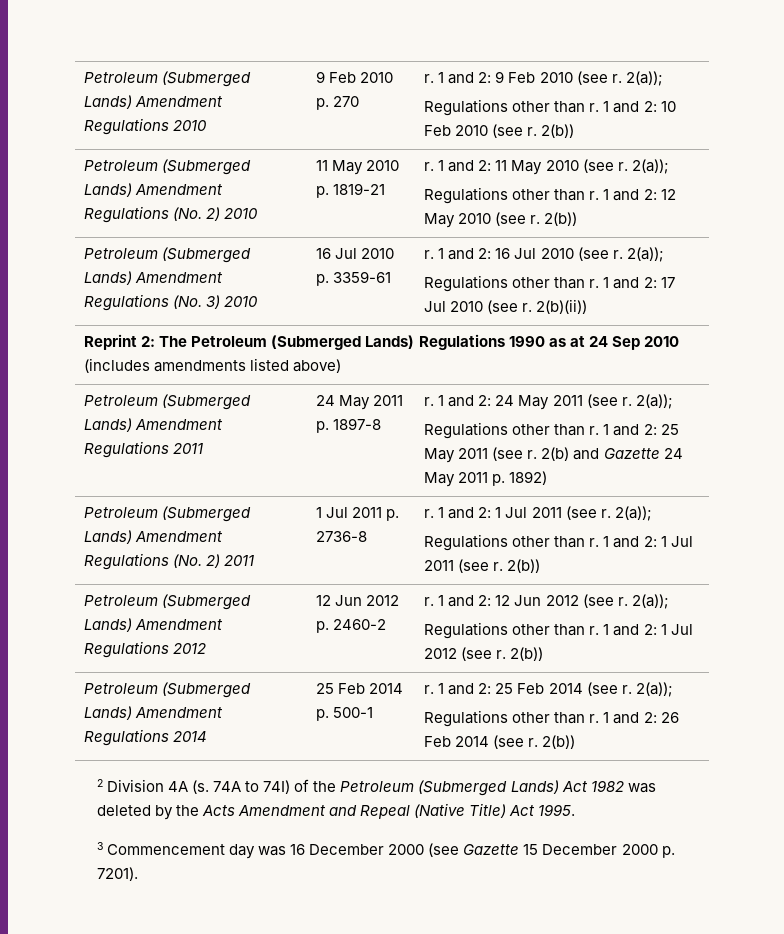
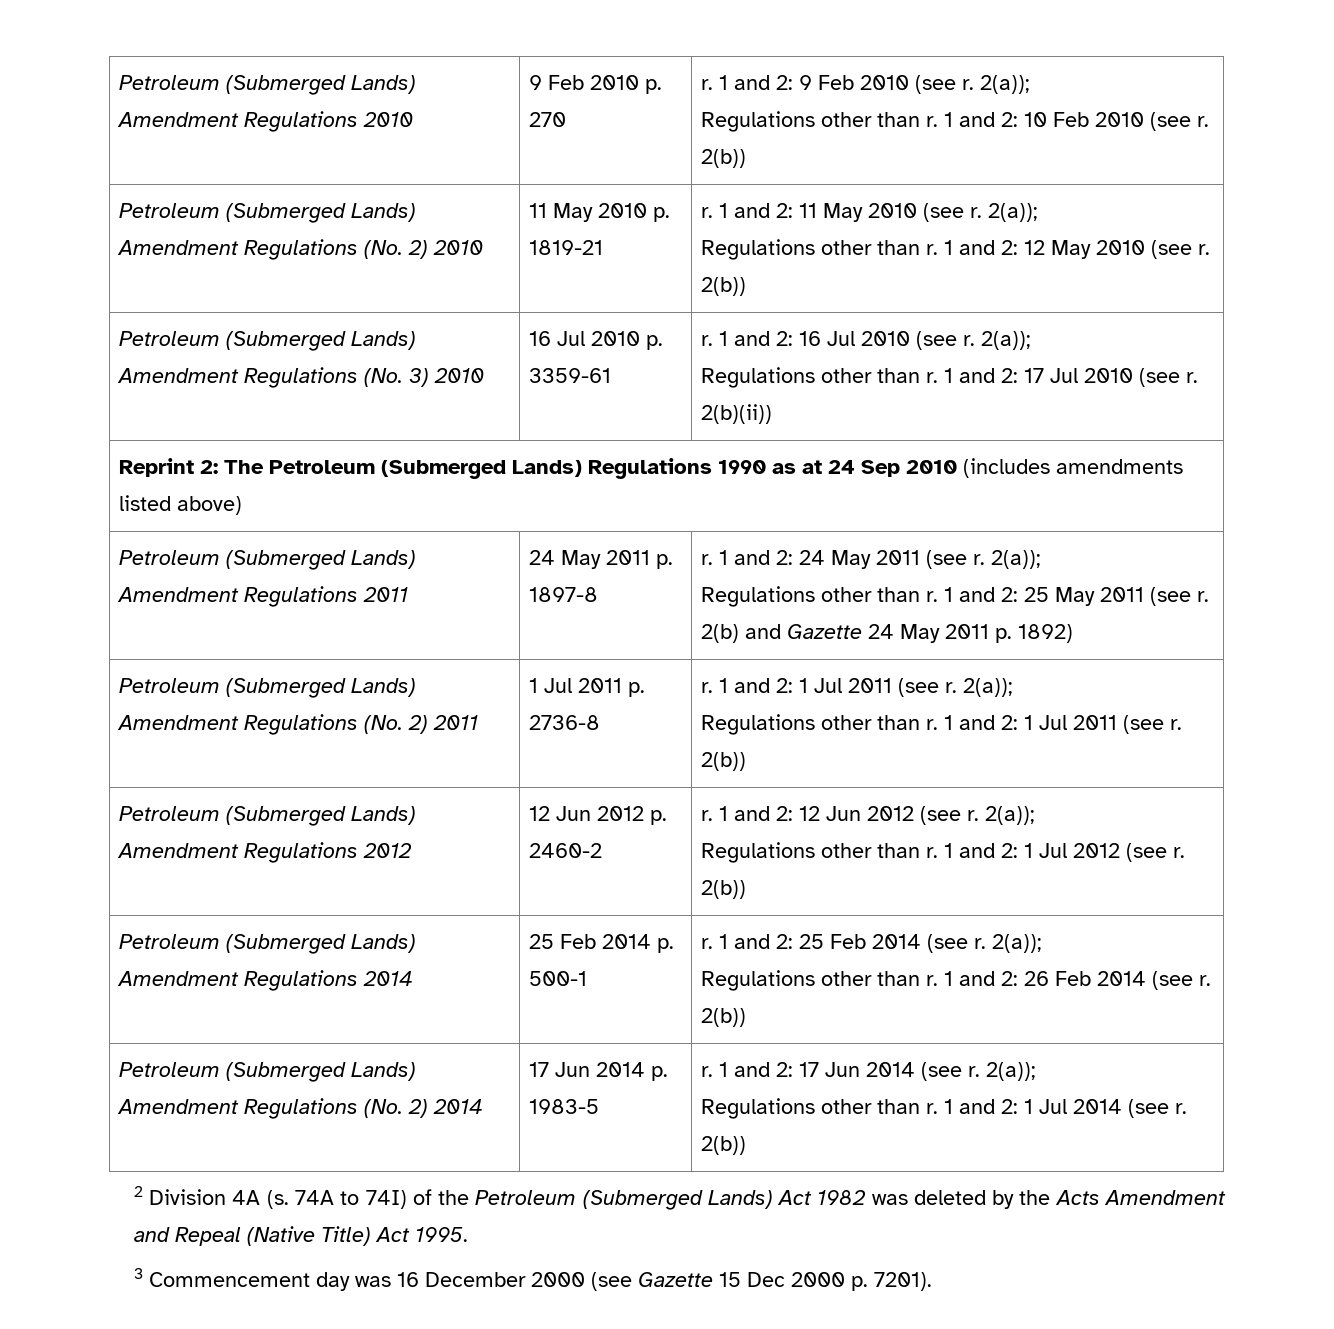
(576, 742) none -> [118,1062,416,1082] [116,1098,483,1119] [528,1062,668,1081] [528,1099,599,1114] [700,1062,1036,1081] [700,1098,1187,1119] [700,1136,746,1155] // Petroleum (Submerged Lands) Amendment Regulations (No. 2) 2014 | 17 Jun 2014 p. 1983-5 | r. 1 and 2: 17 Jun 2014 (see r. 2(a)); // Regulations other than r. 1 and 2: 1 Jul 2014 (see r. 2(b))
[542,844,618,855] December -> [746,1272,785,1287] Dec

